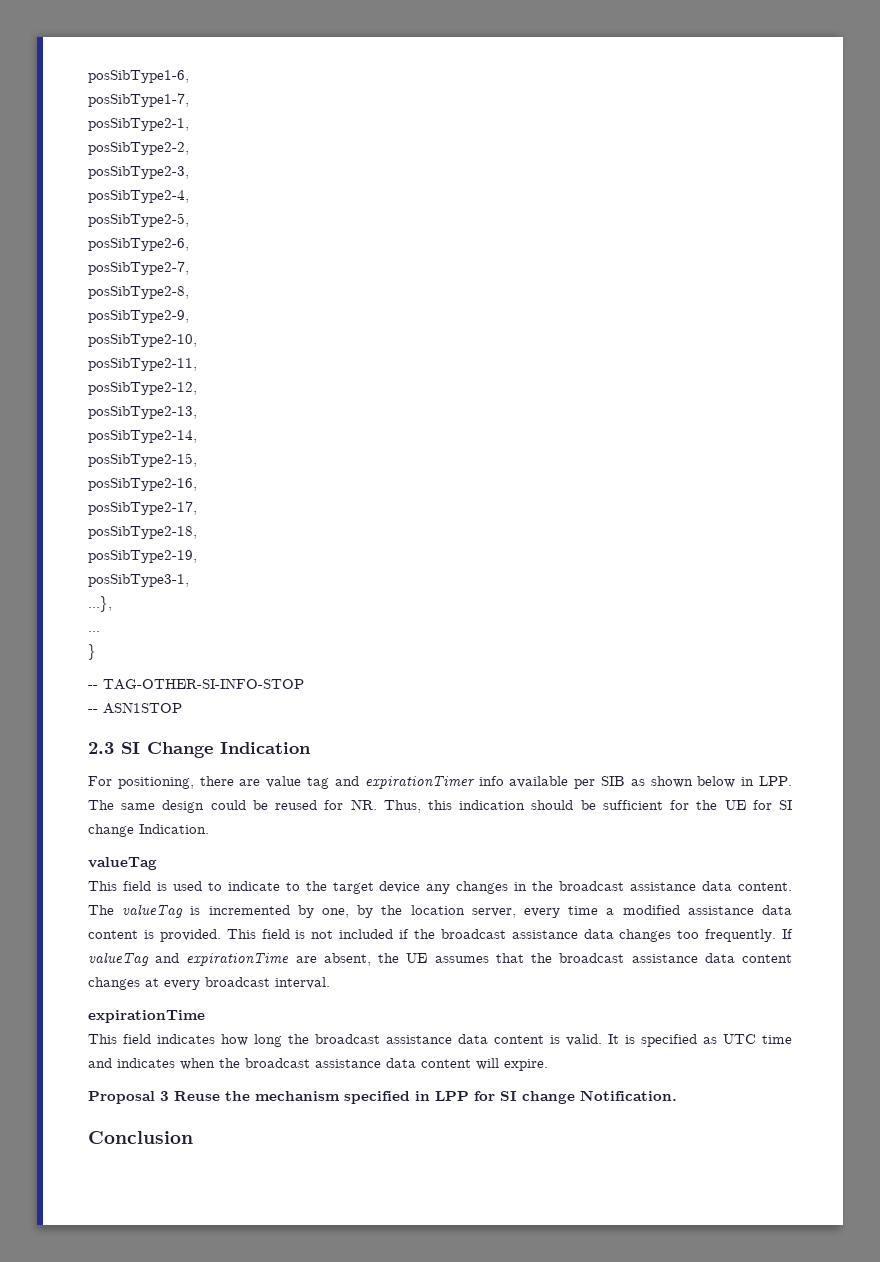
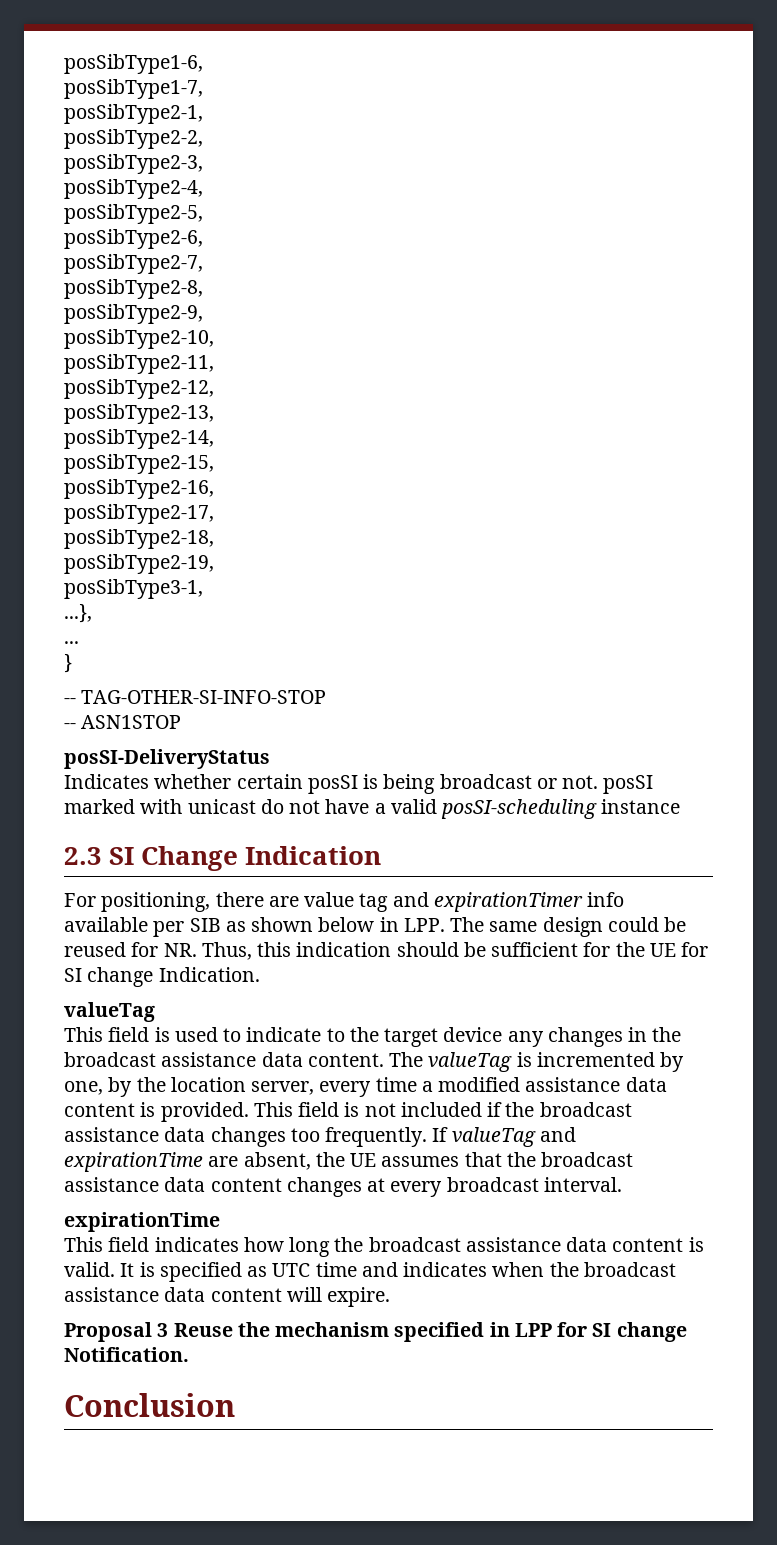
(182, 708) none -> [64,749,270,769] [64,774,654,794] [64,799,681,819] // posSI-DeliveryStatus // Indicates whether certain posSI is being broadcast or not. posSI marked with unicast do not have a valid posSI-scheduling instance

